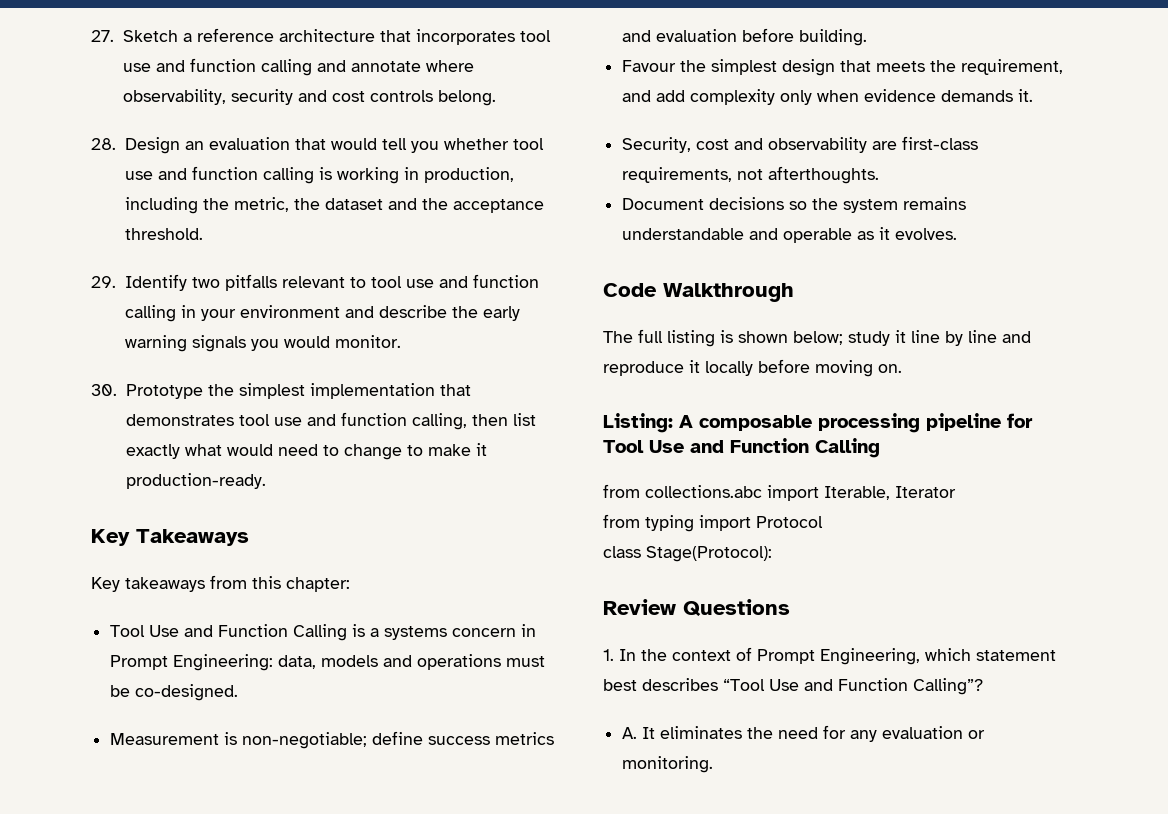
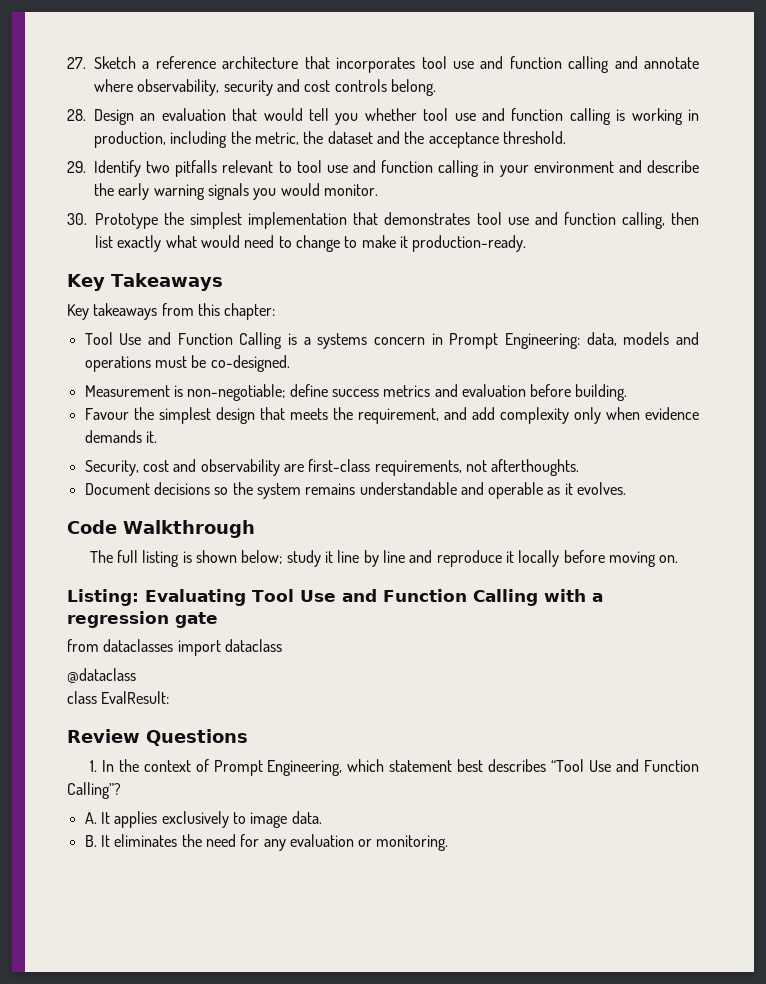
[679,413,1033,433] [603,438,880,458] [603,484,956,501] [603,514,823,532] A composable processing pipeline for Tool Use and Function Calling // from collections.abc import Iterable, Iterator // from typing import Protocol -> [145,589,603,606] [67,611,218,628] [67,639,282,656] [67,668,136,683] Evaluating Tool Use and Function Calling with a regression gate // from dataclasses import dataclass // @dataclass
[646,546,772,562] Stage(Protocol): -> [101,691,170,704] EvalResult:
(656, 733) none -> [114,811,322,828] [84,835,110,847] applies exclusively to image data. // B. It

